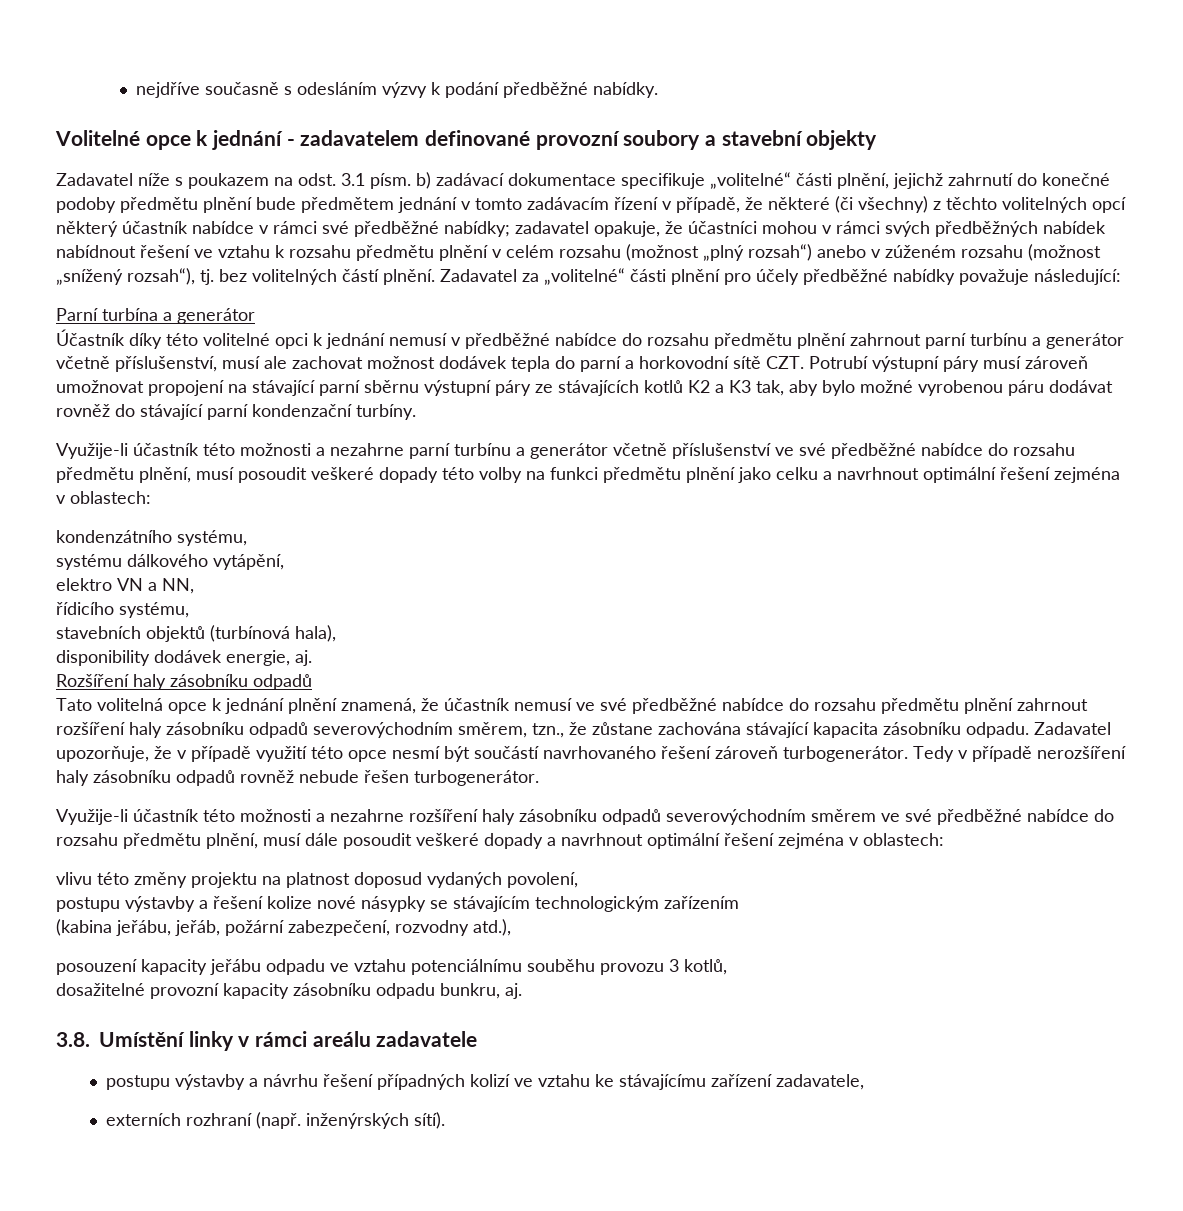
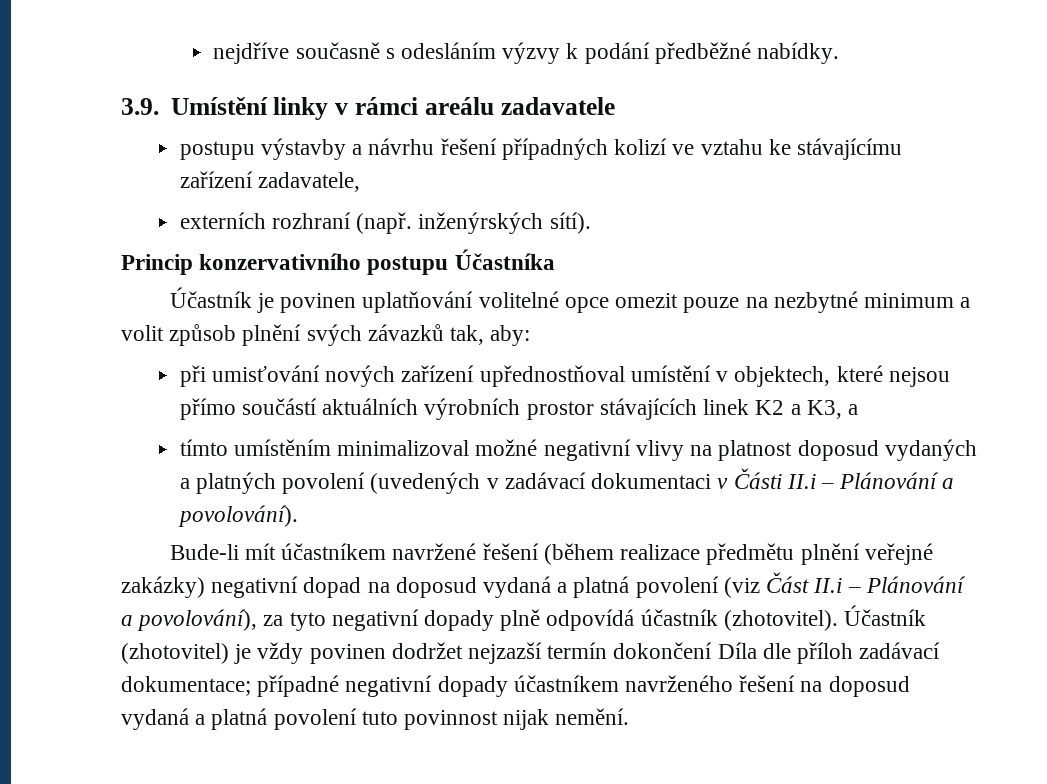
[55,130,878,150] [56,172,1110,189] [56,196,1126,213] [56,221,1106,237] [56,244,1101,261] [56,268,1121,285] [56,308,255,324] [56,329,1124,349] [56,356,1088,372] [56,380,1113,396] [56,404,416,420] [56,443,1075,459] [56,467,1120,483] [56,491,151,504] [56,530,247,546] [56,554,284,570] [56,578,194,594] [56,602,189,618] [56,625,336,642] [56,650,312,666] [56,674,312,690] [56,698,1088,714] [56,722,1111,738] [56,746,1126,762] [56,770,539,786] [56,809,1114,825] [56,833,944,849] [56,872,578,888] [56,896,739,912] [56,919,511,936] [56,959,727,975] [56,983,522,999] [56,1032,90,1047] Volitelné opce k jednání - zadavatelem definované provozní soubory a stavební objekty // Zadavatel níže s poukazem na odst. 3.1 písm. b) zadávací dokumentace specifikuje „volitelné“ části plnění, jejichž zahrnutí do konečné podoby předmětu plnění bude předmětem jednání v tomto zadávacím řízení v případě, že některé (či všechny) z těchto volitelných opcí některý účastník nabídce v rámci své předběžné nabídky; zadavatel opakuje, že účastníci mohou v rámci svých předběžných nabídek nabídnout řešení ve vztahu k rozsahu předmětu plnění v celém rozsahu (možnost „plný rozsah“) anebo v zúženém rozsahu (možnost „snížený rozsah“), tj. bez volitelných částí plnění. Zadavatel za „volitelné“ části plnění pro účely předběžné nabídky považuje následující: // Parní turbína a generátor // Účastník díky této volitelné opci k jednání nemusí v předběžné nabídce do rozsahu předmětu plnění zahrnout parní turbínu a generátor včetně příslušenství, musí ale zachovat možnost dodávek tepla do parní a horkovodní sítě CZT. Potrubí výstupní páry musí zároveň umožnovat propojení na stávající parní sběrnu výstupní páry ze stávajících kotlů K2 a K3 tak, aby bylo možné vyrobenou páru dodávat rovněž do stávající parní kondenzační turbíny. // Využije-li účastník této možnosti a nezahrne parní turbínu a generátor včetně příslušenství ve své předběžné nabídce do rozsahu předmětu plnění, musí posoudit veškeré dopady této volby na funkci předmětu plnění jako celku a navrhnout optimální řešení zejména v oblastech: // kondenzátního systému, // systému dálkového vytápění, // elektro VN a NN, // řídicího systému, // stavebních objektů (turbínová hala), // disponibility dodávek energie, aj. // Rozšíření haly zásobníku odpadů // Tato volitelná opce k jednání plnění znamená, že účastník nemusí ve své předběžné nabídce do rozsahu předmětu plnění zahrnout rozšíření haly zásobníku odpadů severovýchodním směrem, tzn., že zůstane zachována stávající kapacita zásobníku odpadu. Zadavatel upozorňuje, že v případě využití této opce nesmí být součástí navrhovaného řešení zároveň turbogenerátor. Tedy v případě nerozšíření haly zásobníku odpadů rovněž nebude řešen turbogenerátor. // Využije-li účastník této možnosti a nezahrne rozšíření haly zásobníku odpadů severovýchodním směrem ve své předběžné nabídce do rozsahu předmětu plnění, musí dále posoudit veškeré dopady a navrhnout optimální řešení zejména v oblastech: // vlivu této změny projektu na platnost doposud vydaných povolení, // postupu výstavby a řešení kolize nové násypky se stávajícím technologickým zařízením // (kabina jeřábu, jeřáb, požární zabezpečení, rozvodny atd.), // posouzení kapacity jeřábu odpadu ve vztahu potenciálnímu souběhu provozu 3 kotlů, // dosažitelné provozní kapacity zásobníku odpadu bunkru, aj. // 3.8. -> [121,98,159,115] 3.9.
(446, 1120) none -> [121,249,555,275] [169,287,971,313] [121,324,531,346] [179,365,950,387] [179,398,858,420] [179,439,977,461] [179,468,955,494] [177,505,298,527] [169,543,933,565] [121,572,966,598] [121,605,927,631] [121,642,941,664] [121,675,910,697] [121,708,630,730] // Princip konzervativního postupu Účastníka // Účastník je povinen uplatňování volitelné opce omezit pouze na nezbytné minimum a volit způsob plnění svých závazků tak, aby: // při umisťování nových zařízení upřednostňoval umístění v objektech, které nejsou přímo součástí aktuálních výrobních prostor stávajících linek K2 a K3, a // tímto umístěním minimalizoval možné negativní vlivy na platnost doposud vydaných a platných povolení (uvedených v zadávací dokumentaci v Části II.i – Plánování a povolování). // Bude-li mít účastníkem navržené řešení (během realizace předmětu plnění veřejné zakázky) negativní dopad na doposud vydaná a platná povolení (viz Část II.i – Plánování a povolování), za tyto negativní dopady plně odpovídá účastník (zhotovitel). Účastník (zhotovitel) je vždy povinen dodržet nejzazší termín dokončení Díla dle příloh zadávací dokumentace; případné negativní dopady účastníkem navrženého řešení na doposud vydaná a platná povolení tuto povinnost nijak nemění.

